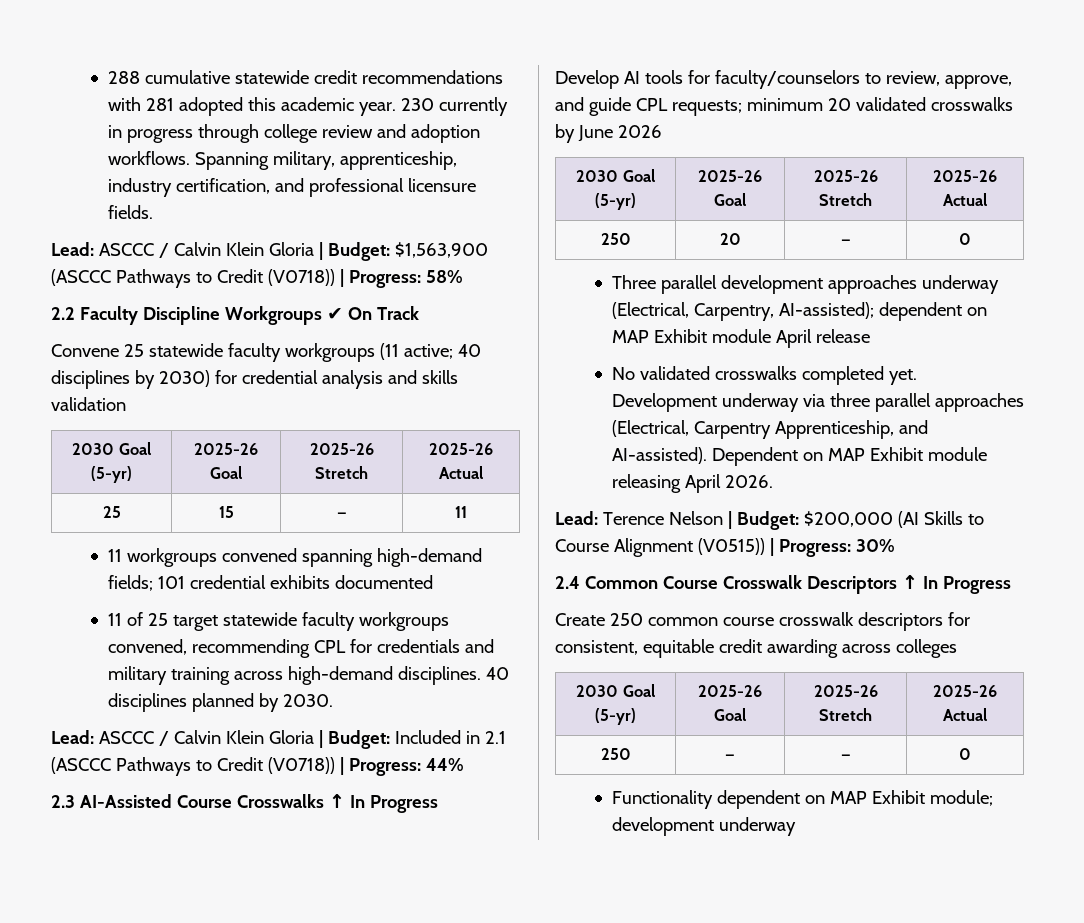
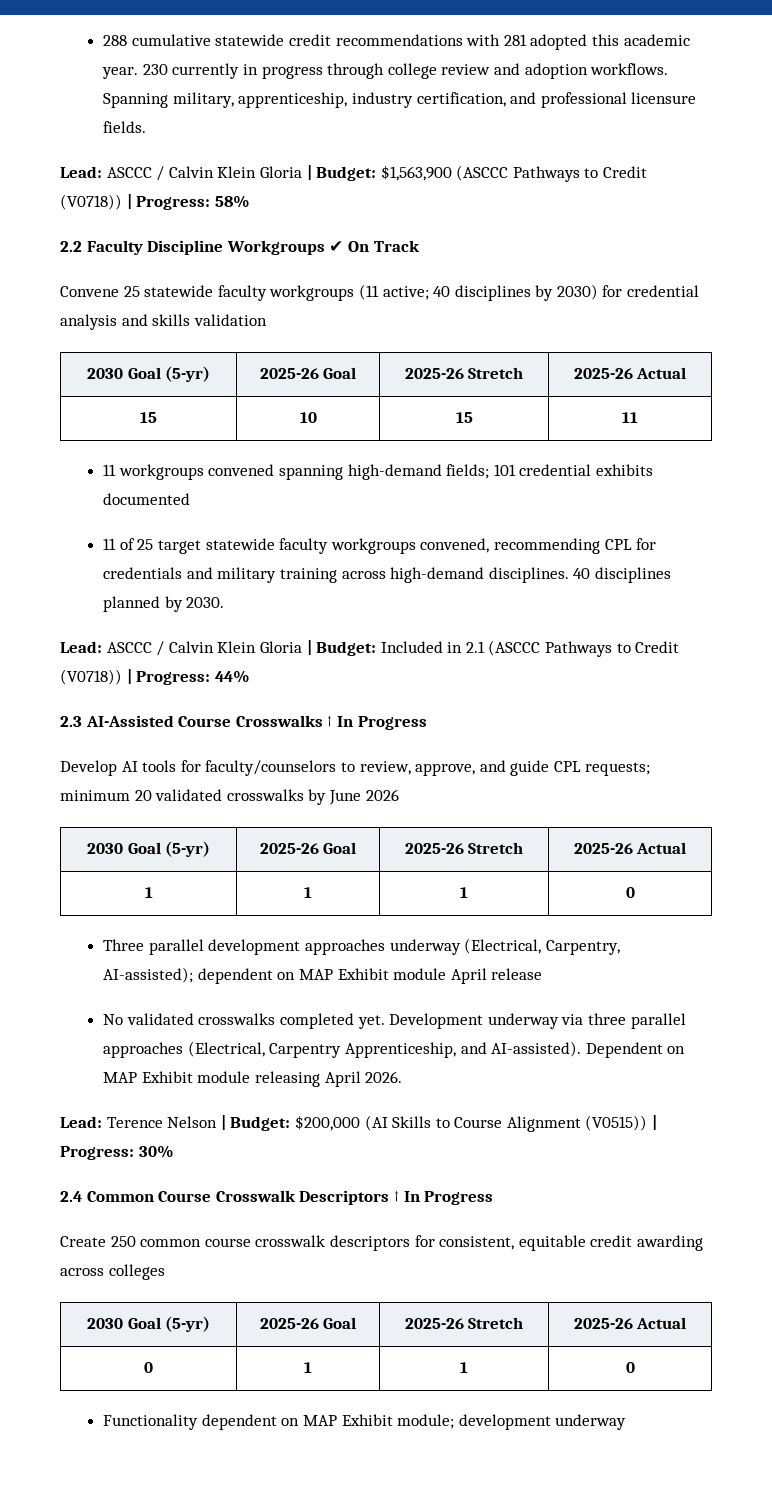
[102,506,121,518] [218,506,234,518] [336,512,347,518] 25 | 15 | — -> [140,412,157,423] [299,412,317,423] [455,412,473,423] 15 | 10 | 15
[600,233,631,245] [719,233,741,245] [840,239,851,245] 250 | 20 | — -> [144,887,153,898] [304,887,312,898] [460,887,468,898] 1 | 1 | 1
[600,748,631,760] [725,754,735,760] [840,754,851,760] 250 | — | — -> [144,1362,153,1373] [304,1362,312,1373] [460,1362,468,1373] 0 | 1 | 1

